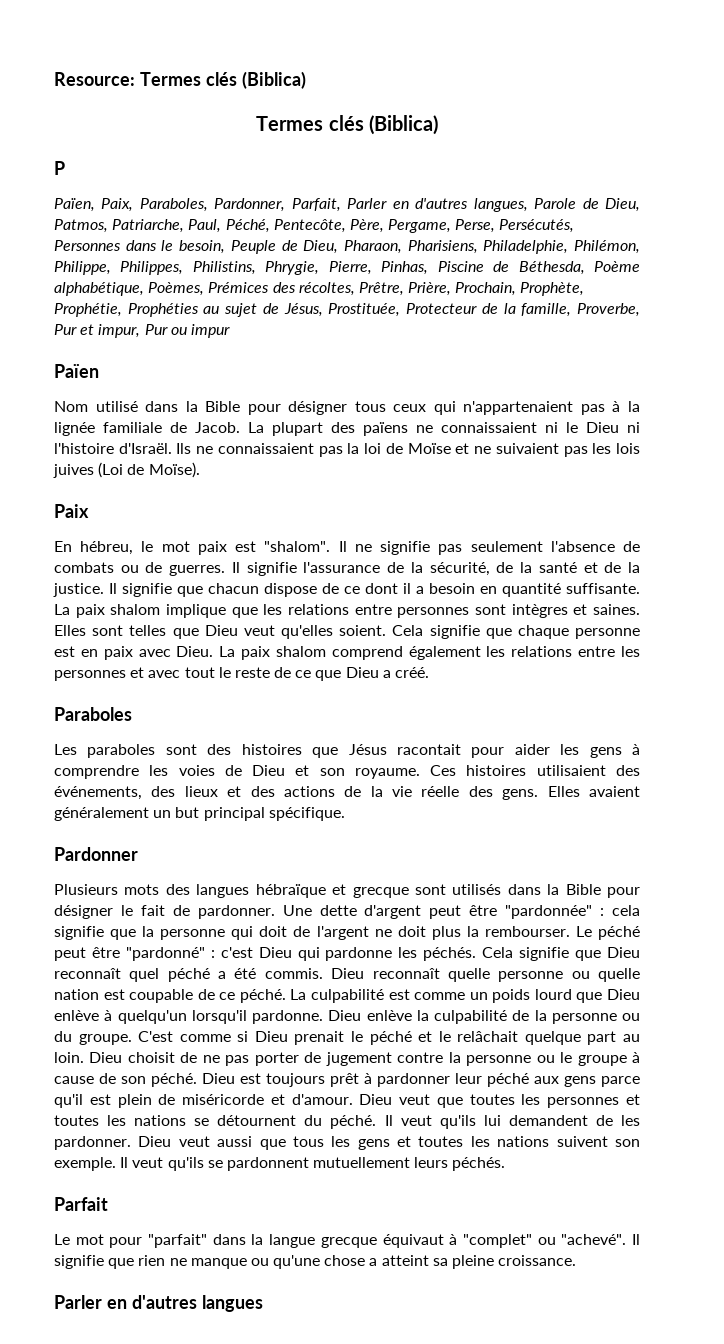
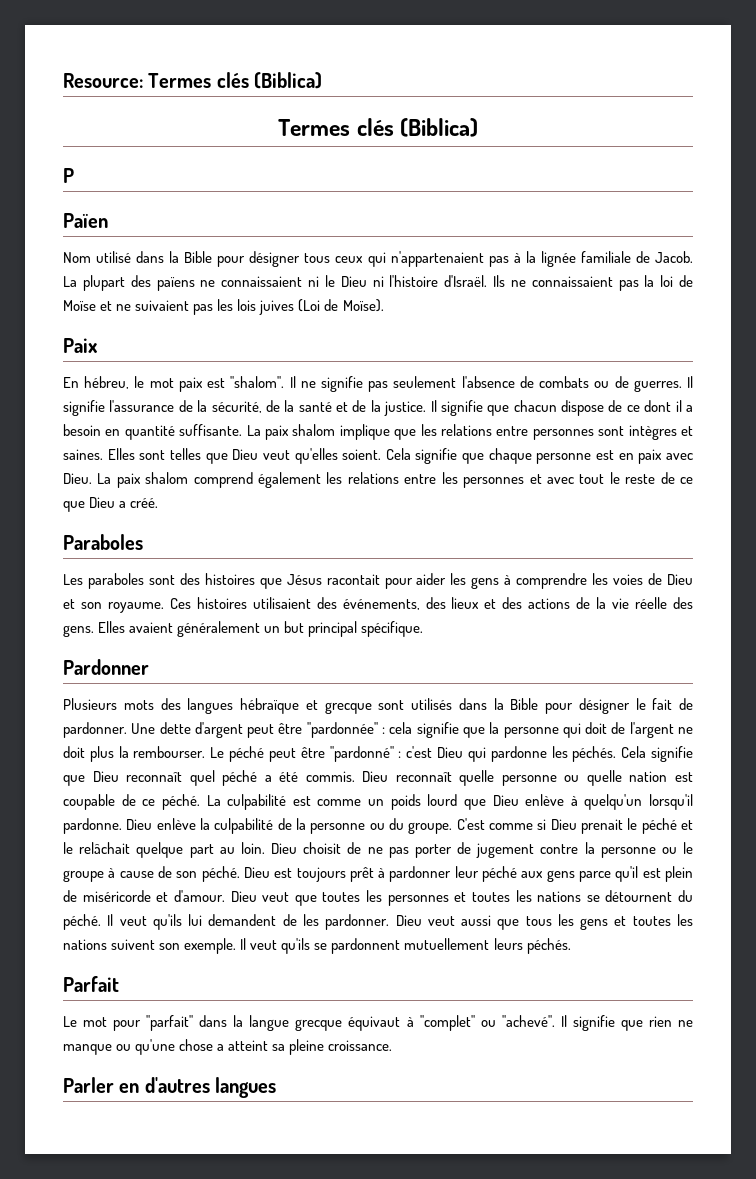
[54,198,640,212] [54,219,575,233] [54,240,640,254] [54,261,641,275] [54,282,585,296] [54,303,641,317] [54,324,230,338] // Païen, Paix, Paraboles, Pardonner, Parfait, Parler en d'autres langues, Parole de Dieu, Patmos, Patriarche, Paul, Péché, Pentecôte, Père, Pergame, Perse, Persécutés, Personnes dans le besoin, Peuple de Dieu, Pharaon, Pharisiens, Philadelphie, Philémon, Philippe, Philippes, Philistins, Phrygie, Pierre, Pinhas, Piscine de Béthesda, Poème alphabétique, Poèmes, Prémices des récoltes, Prêtre, Prière, Prochain, Prophète, Prophétie, Prophéties au sujet de Jésus, Prostituée, Protecteur de la famille, Proverbe, Pur et impur, Pur ou impur -> (74, 175) none

